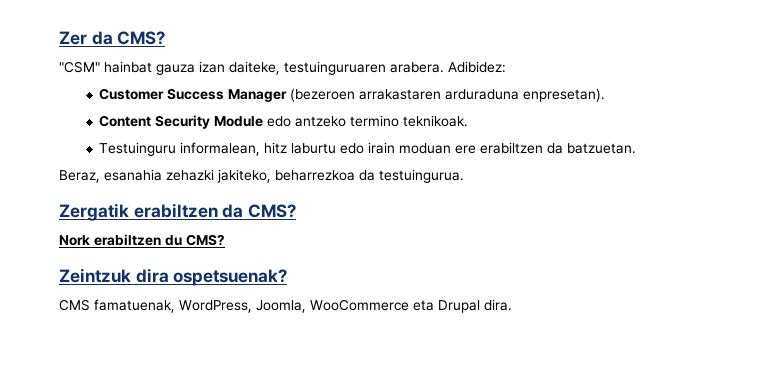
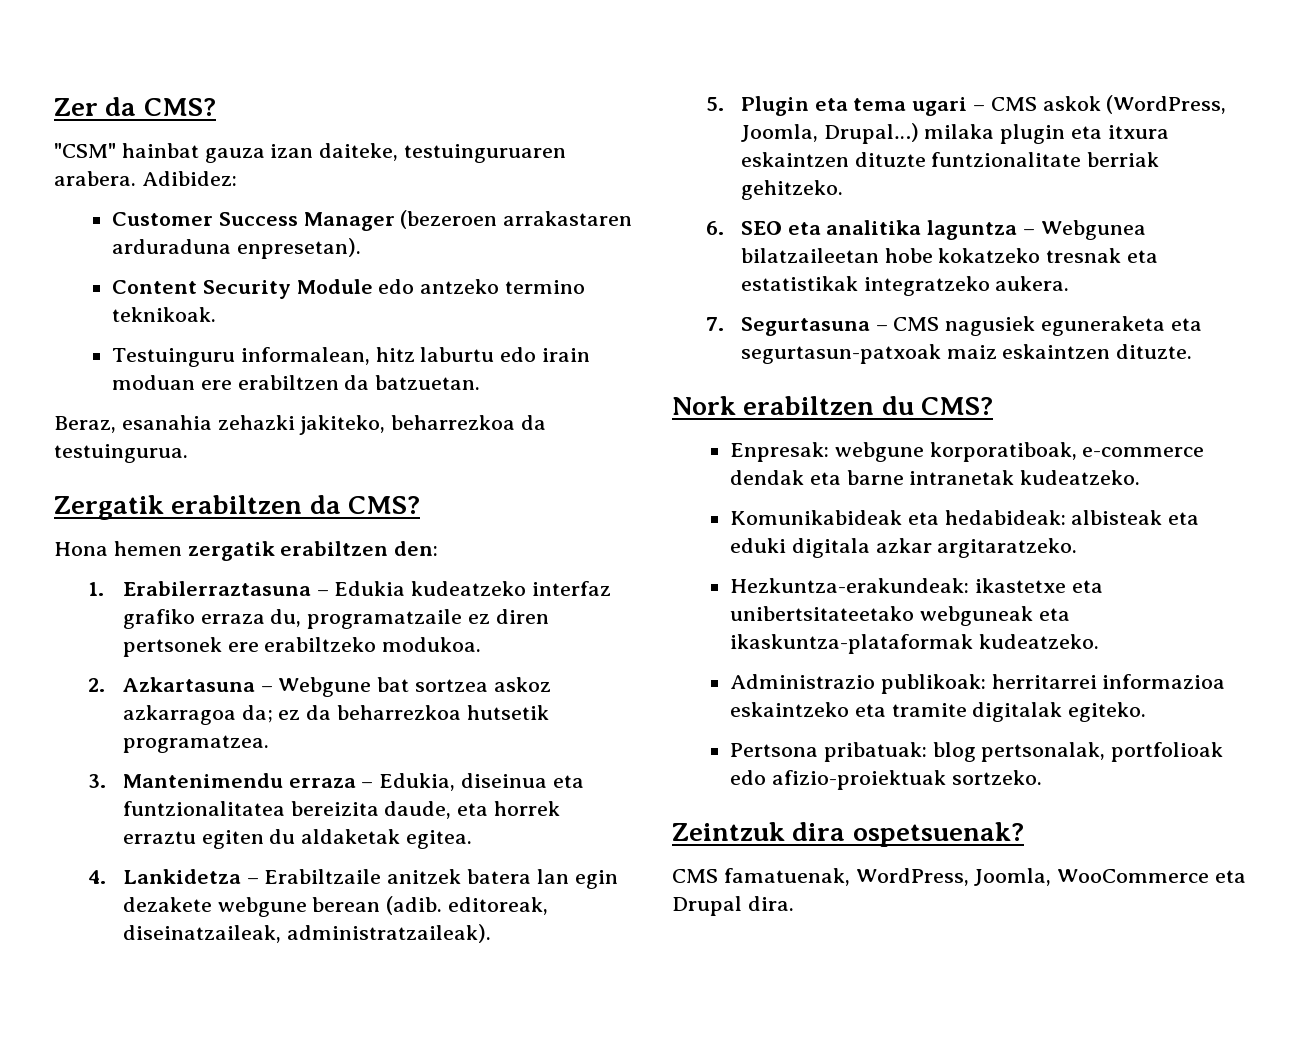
[59,234,225,246] Nork erabiltzen du CMS? -> [54,541,439,561] [88,581,611,596] [122,609,549,629] [122,637,482,657] [88,677,551,697] [122,705,549,725] [122,735,269,753] [88,773,584,791] [122,801,560,819] [122,829,472,849] [88,869,618,889] [122,896,548,917] [122,924,491,943] [706,95,1227,116] [740,123,1169,144] [740,152,1160,167] [740,180,843,200] [706,220,1146,240] [740,248,1158,263] [740,276,1070,296] [706,316,1202,336] [740,344,1193,364] [672,396,993,415] [730,442,1205,462] [730,470,1141,485] [730,510,1200,525] [730,538,1078,558] [730,578,1103,593] [730,606,1070,626] [730,634,1099,654] [730,674,1226,694] [730,702,1147,722] [730,742,1224,762] [730,770,1042,790] Hona hemen zergatik erabiltzen den: // 1. Erabilerraztasuna – Edukia kudeatzeko interfaz grafiko erraza du, programatzaile ez diren pertsonek ere erabiltzeko modukoa. // 2. Azkartasuna – Webgune bat sortzea askoz azkarragoa da; ez da beharrezkoa hutsetik programatzea. // 3. Mantenimendu erraza – Edukia, diseinua eta funtzionalitatea bereizita daude, eta horrek erraztu egiten du aldaketak egitea. // 4. Lankidetza – Erabiltzaile anitzek batera lan egin dezakete webgune berean (adib. editoreak, diseinatzaileak, administratzaileak). // 5. Plugin eta tema ugari – CMS askok (WordPress, Joomla, Drupal…) milaka plugin eta itxura eskaintzen dituzte funtzionalitate berriak gehitzeko. // 6. SEO eta analitika laguntza – Webgunea bilatzaileetan hobe kokatzeko tresnak eta estatistikak integratzeko aukera. // 7. Segurtasuna – CMS nagusiek eguneraketa eta segurtasun-patxoak maiz eskaintzen dituzte. // Nork erabiltzen du CMS? // Enpresak: webgune korporatiboak, e-commerce dendak eta barne intranetak kudeatzeko. // Komunikabideak eta hedabideak: albisteak eta eduki digitala azkar argitaratzeko. // Hezkuntza-erakundeak: ikastetxe eta unibertsitateetako webguneak eta ikaskuntza-plataformak kudeatzeko. // Administrazio publikoak: herritarrei informazioa eskaintzeko eta tramite digitalak egiteko. // Pertsona pribatuak: blog pertsonalak, portfolioak edo afizio-proiektuak sortzeko.

